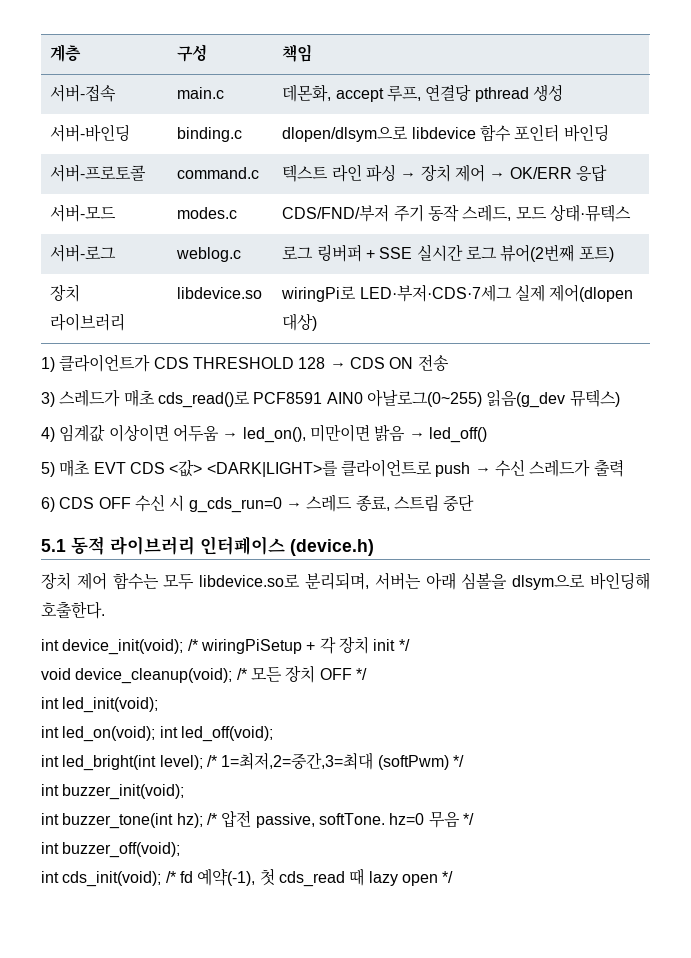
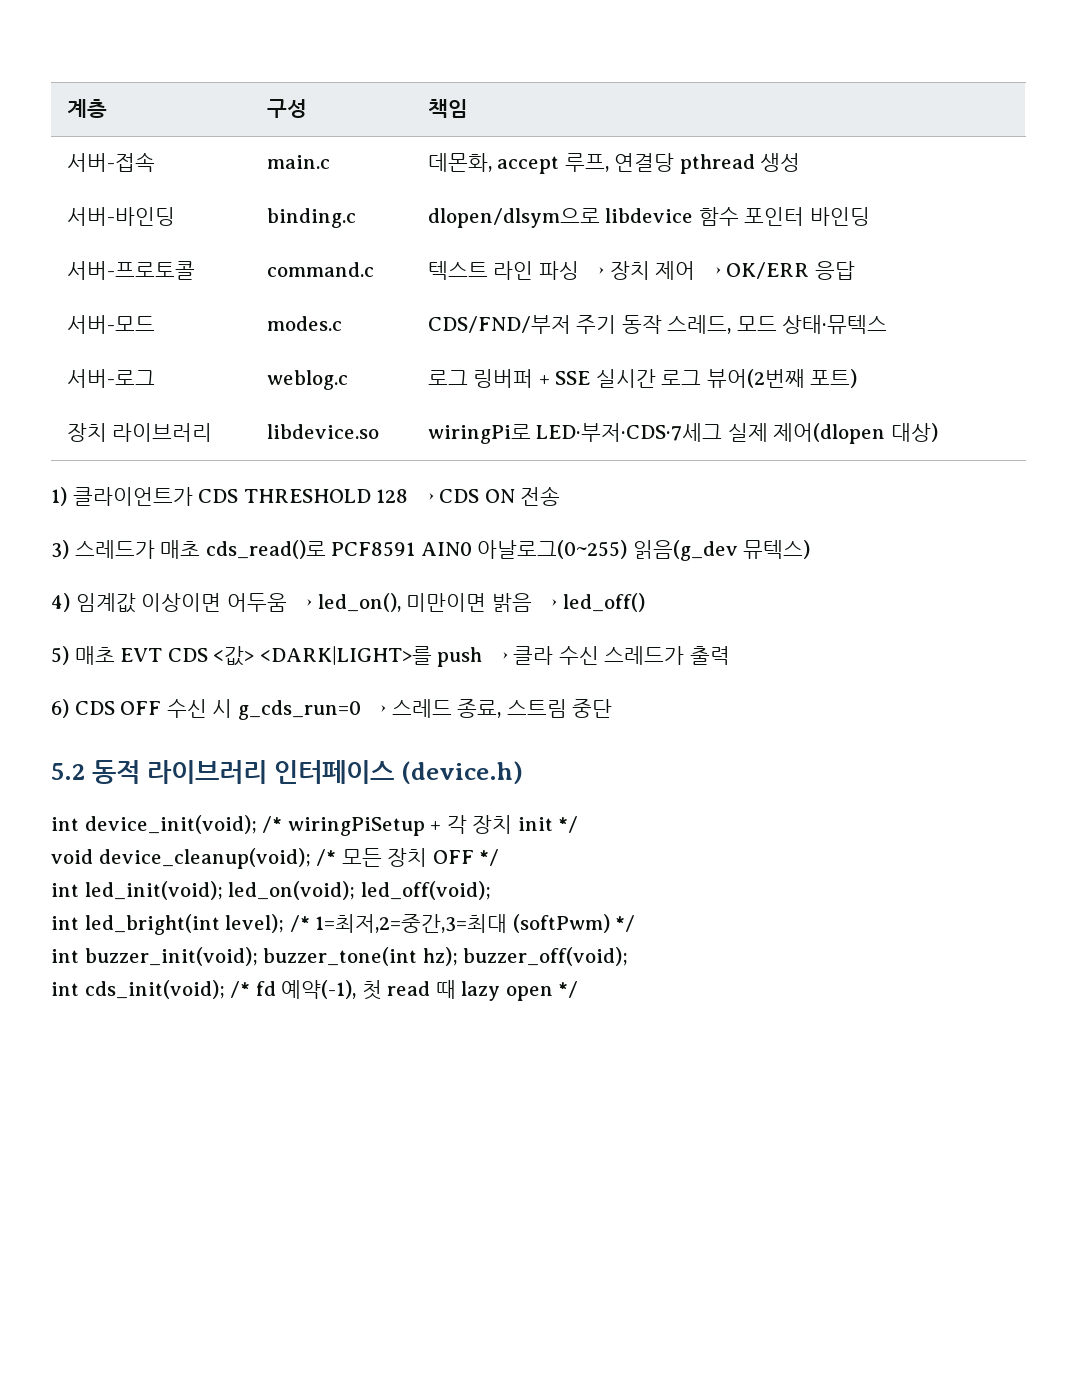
[340,459,432,477] 클라이언트로 -> (432, 655) none
(491, 470) none -> [513,646,554,665] 클라
[41,539,66,552] 5.1 -> [51,763,85,780] 5.2
[41,572,650,590] [41,601,105,619] // 장치 제어 함수는 모두 libdevice.so로 분리되며, 서버는 아래 심볼을 dlsym으로 바인딩해 호출한다. -> (523, 772) none
[41,726,178,742] // int led_on(void); int -> [228,881,356,900] led_on(void);
[41,813,59,825] // int -> (258, 956) none
[206,810,474,828] [41,842,59,854] /* 압전 passive, softTone. hz=0 무음 */ // int -> (458, 956) none
[278,871,345,887] cds_read -> [387,981,431,996] read

